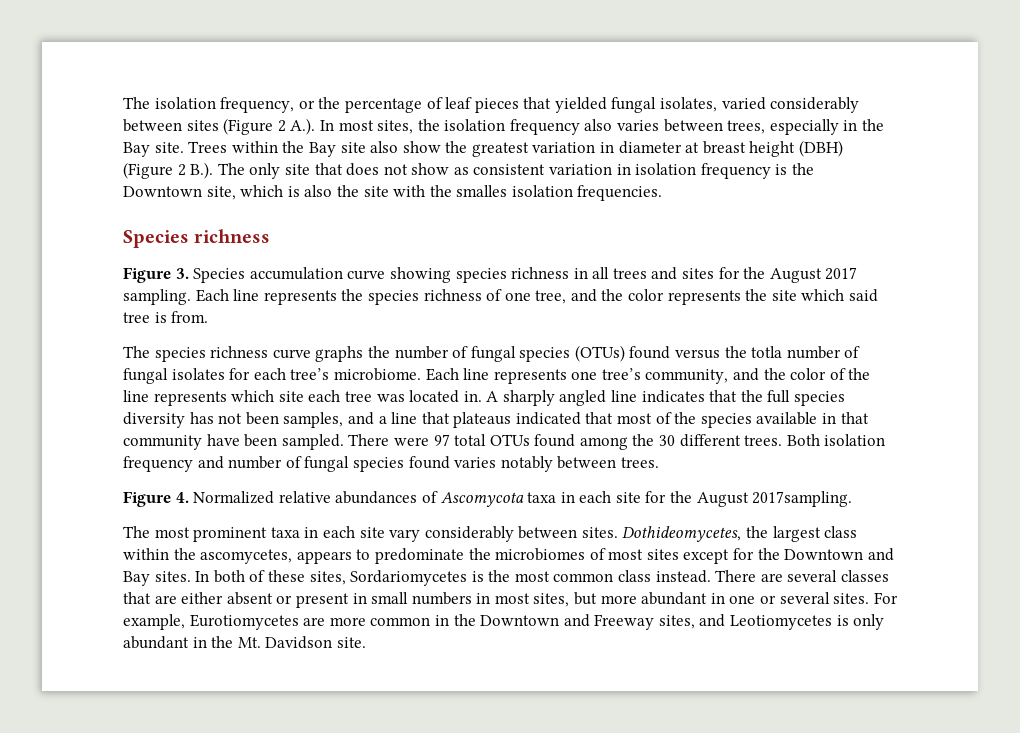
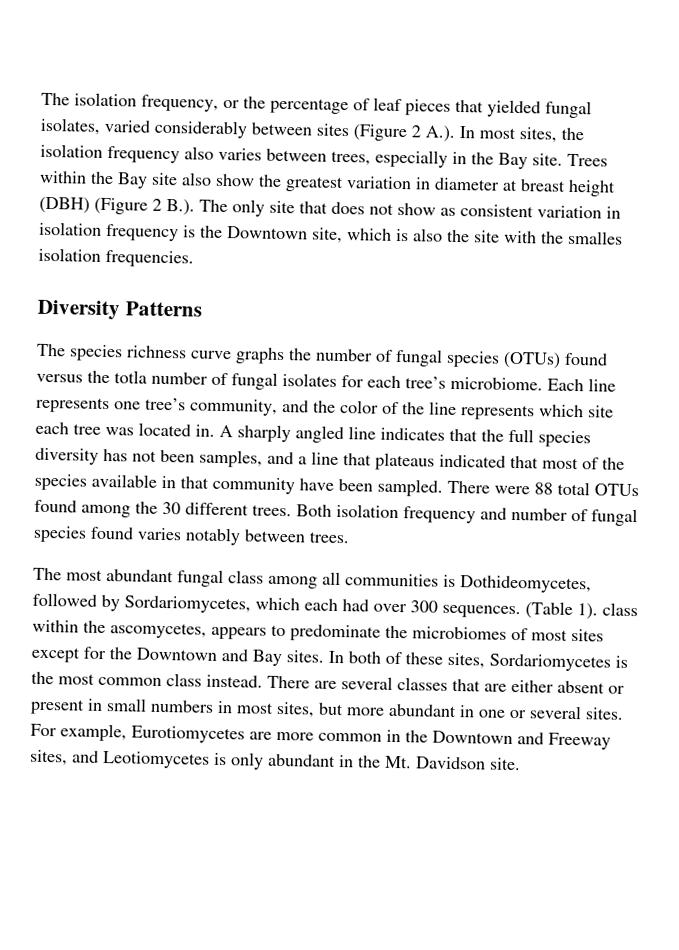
[123,229,271,248] [123,267,858,283] [123,289,879,305] [123,311,209,323] Species richness // Figure 3. Species accumulation curve showing species richness in all trees and sites for the August 2017 sampling. Each line represents the species richness of one tree, and the color represents the site which said tree is from. -> [37,299,202,321] Diversity Patterns
[433,434,450,446] 97 -> [534,482,553,495] 88
[123,491,853,507] [123,526,821,542] Figure 4. Normalized relative abundances of Ascomycota taxa in each site for the August 2017sampling. // The most prominent taxa in each site vary considerably between sites. Dothideomycetes, the largest -> [33,567,592,594] [32,592,598,620] The most abundant fungal class among all communities is Dothideomycetes, followed by Sordariomycetes, which each had over 300 sequences. (Table 1).

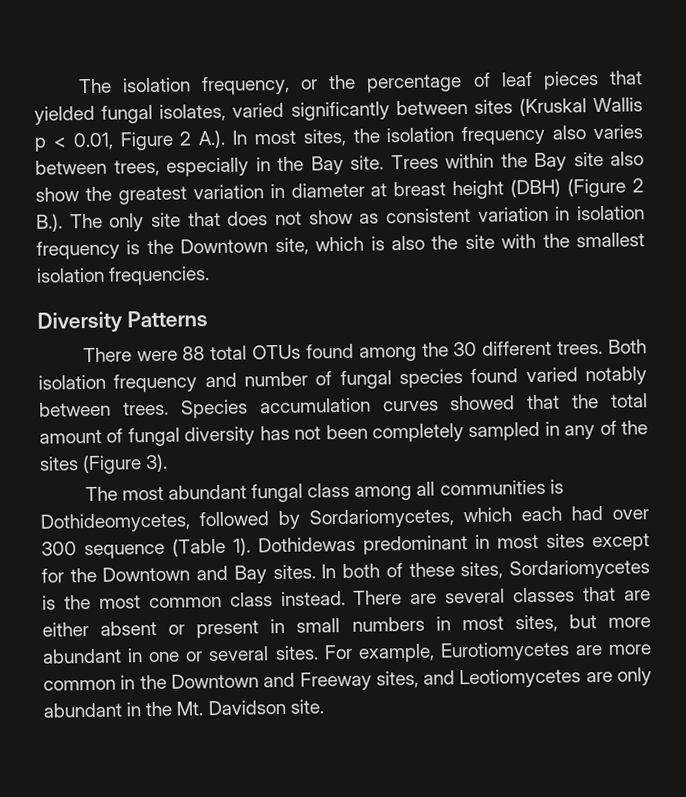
[154,119,248,139] considerably -> [290,101,390,121] significantly
[353,124,407,142] (Figure -> [518,97,643,117] [34,131,174,152] (Kruskal Wallis p < 0.01, Figure
[567,230,623,245] smalles -> [576,232,646,248] smallest
[36,343,608,369] [36,370,616,392] [36,396,614,421] [35,421,591,448] [35,447,625,471] [34,473,443,497] The species richness curve graphs the number of fungal species (OTUs) found versus the totla number of fungal isolates for each tree’s microbiome. Each line represents one tree’s community, and the color of the line represents which site each tree was located in. A sharply angled line indicates that the full species diversity has not been samples, and a line that plateaus indicated that most of the species available in that community have been sampled. -> (208, 319) none
[137,527,182,541] varies -> [525,367,578,383] varied
(350, 537) none -> [180,393,648,419] [39,420,648,447] [39,453,169,475] Species accumulation curves showed that the total amount of fungal diversity has not been completely sampled in any of the sites (Figure 3).
[442,604,521,619] sequences. -> [84,543,165,560] sequence
[602,602,638,617] [32,619,528,642] class within the ascomycetes, appears to predominate the microbiomes of -> [258,534,490,555] Dothidewas predominant in
[214,752,227,766] is -> [585,671,613,683] are

